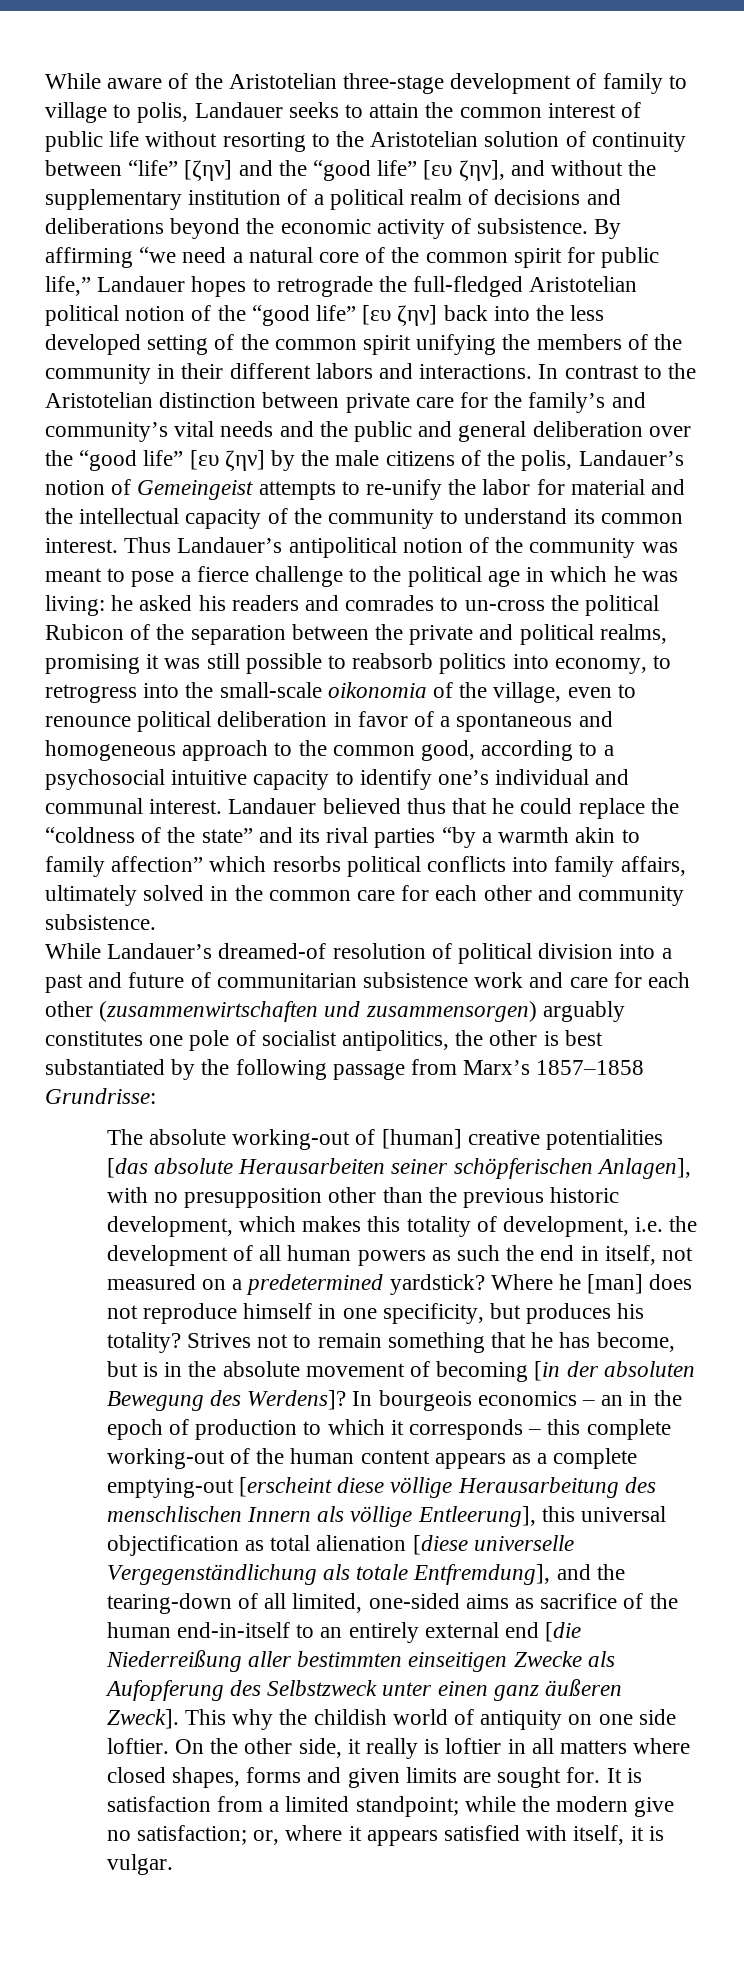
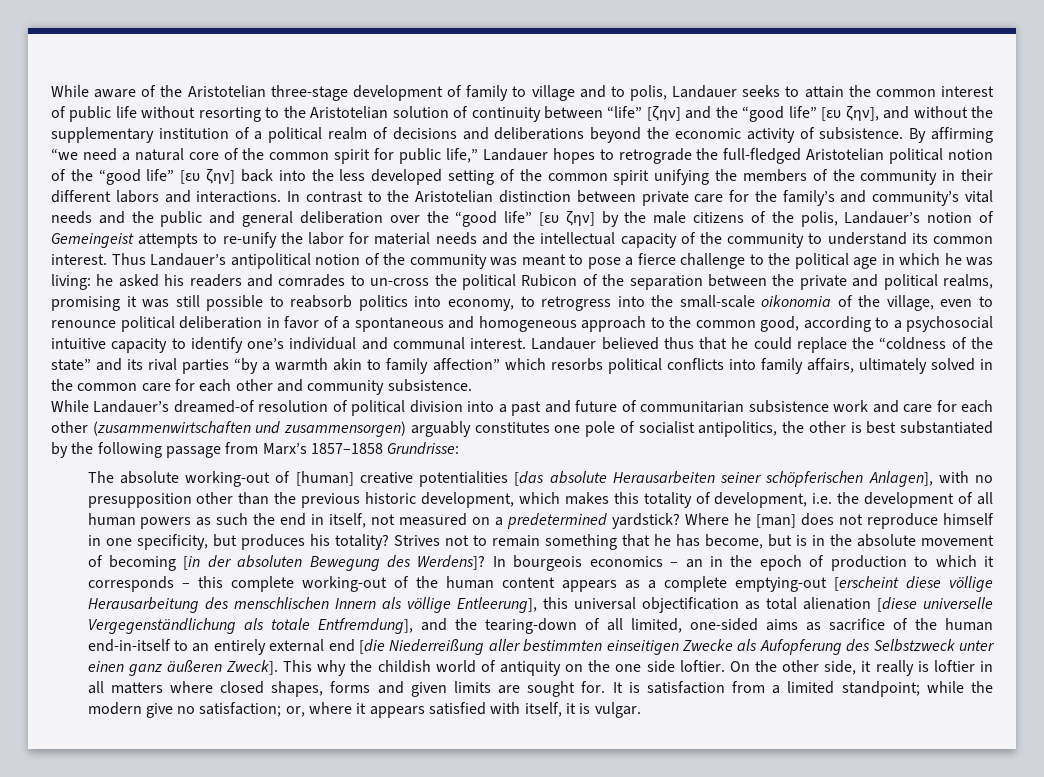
(107, 112) none -> [579,85,606,98] and
(645, 487) none -> [435,232,477,245] needs
(593, 1719) none -> [588,660,611,672] the

